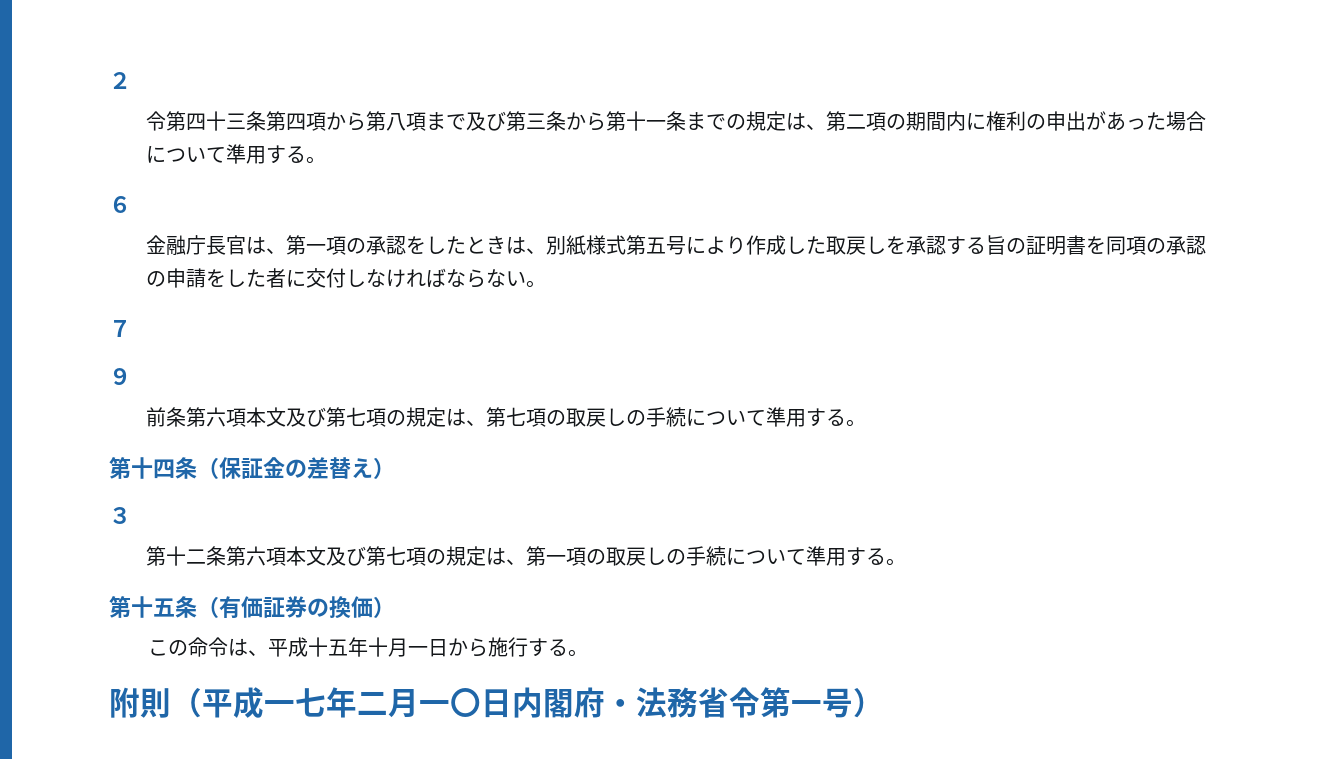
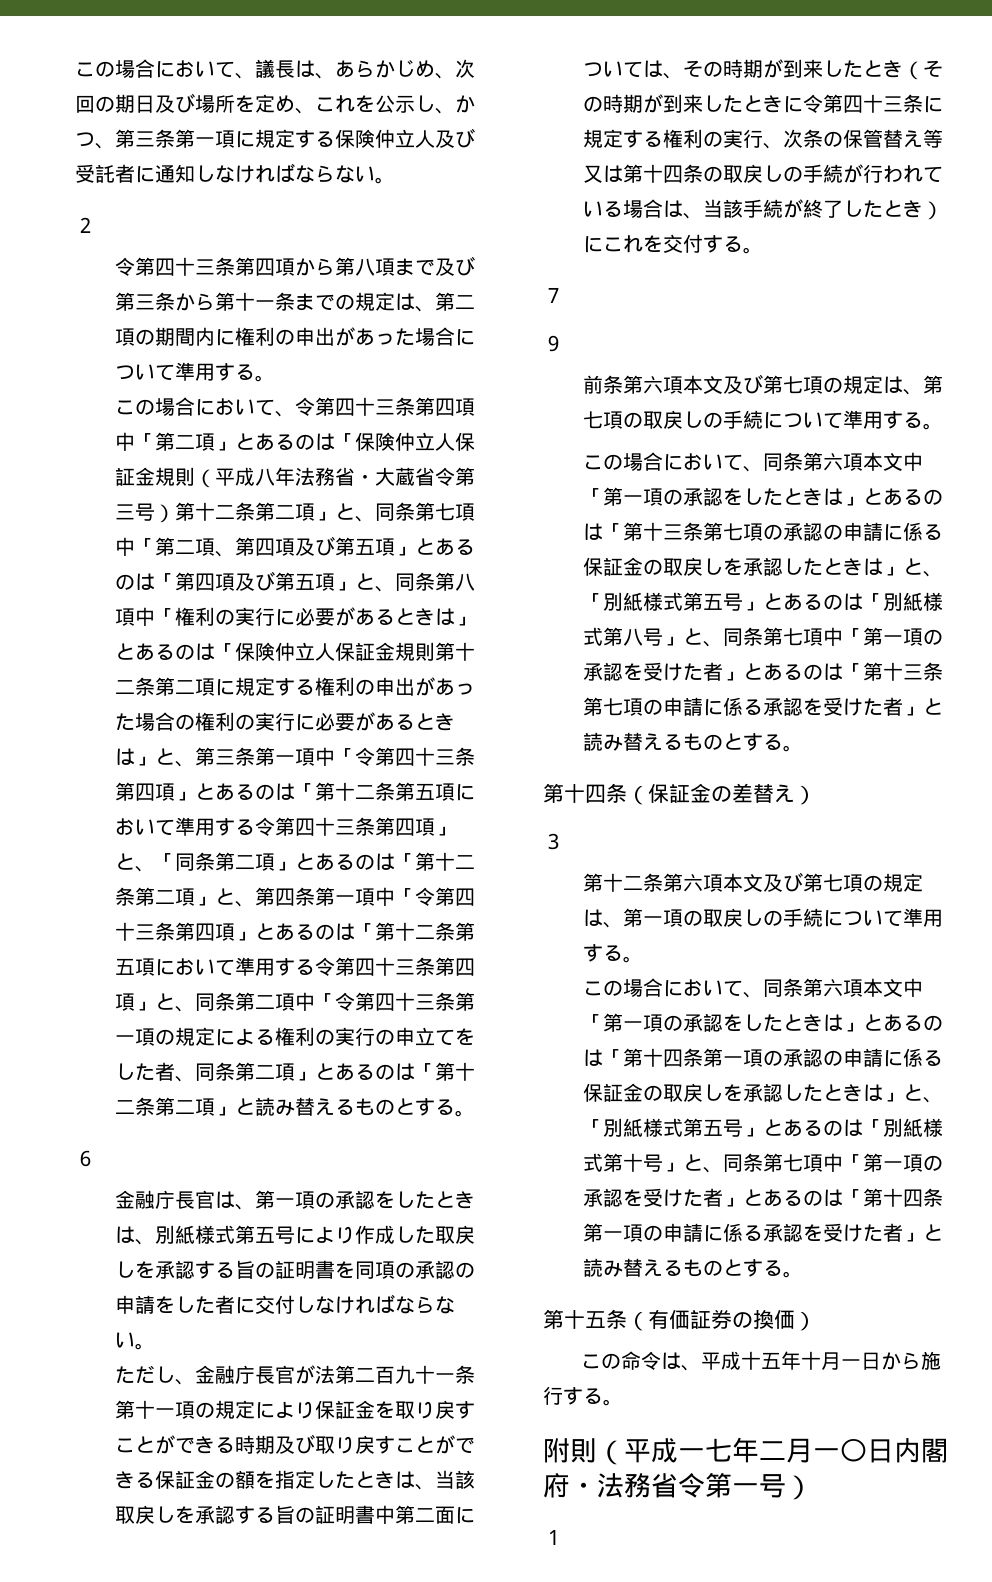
(109, 80) none -> [75,59,475,79] [75,93,475,114] [75,128,475,149] [75,163,395,184] この場合において、議長は、あらかじめ、次回の期日及び場所を定め、これを公示し、かつ、第三条第一項に規定する保険仲立人及び受託者に通知しなければならない。 //
(326, 160) none -> [114,397,475,417] [114,432,475,451] [114,467,475,488] [114,502,475,523] [114,536,475,557] [114,571,475,592] [114,607,475,626] [114,642,475,661] [114,677,475,696] [114,712,455,731] [114,747,475,767] [114,782,475,801] [114,817,455,836] [114,852,475,872] [114,887,475,907] [114,922,475,941] [114,957,475,976] [114,992,475,1012] [114,1027,475,1046] [114,1062,475,1082] [114,1097,475,1117] // この場合において、令第四十三条第四項中「第二項」とあるのは「保険仲立人保証金規則（平成八年法務省・大蔵省令第三号）第十二条第二項」と、同条第七項中「第二項、第四項及び第五項」とあるのは「第四項及び第五項」と、同条第八項中「権利の実行に必要があるときは」とあるのは「保険仲立人保証金規則第十二条第二項に規定する権利の申出があった場合の権利の実行に必要があるときは」と、第三条第一項中「令第四十三条第四項」とあるのは「第十二条第五項において準用する令第四十三条第四項」と、「同条第二項」とあるのは「第十二条第二項」と、第四条第一項中「令第四十三条第四項」とあるのは「第十二条第五項において準用する令第四十三条第四項」と、同条第二項中「令第四十三条第一項の規定による権利の実行の申立てをした者、同条第二項」とあるのは「第十二条第二項」と読み替えるものとする。
(546, 284) none -> [114,1365,475,1385] [114,1400,475,1419] [114,1434,475,1454] [114,1470,475,1490] [114,1505,475,1524] [582,59,943,80] [582,94,943,113] [582,129,943,149] [582,164,943,183] [582,199,943,220] [582,234,763,254] // ただし、金融庁長官が法第二百九十一条第十一項の規定により保証金を取り戻すことができる時期及び取り戻すことができる保証金の額を指定したときは、当該取戻しを承認する旨の証明書中第二面については、その時期が到来したとき（その時期が到来したときに令第四十三条に規定する権利の実行、次条の保管替え等又は第十四条の取戻しの手続が行われている場合は、当該手続が終了したとき）にこれを交付する。
(866, 423) none -> [582,452,923,472] [582,487,943,506] [582,522,943,541] [582,557,943,577] [582,592,943,611] [582,627,943,647] [582,662,943,681] [582,697,943,716] [582,732,803,752] // この場合において、同条第六項本文中「第一項の承認をしたときは」とあるのは「第十三条第七項の承認の申請に係る保証金の取戻しを承認したときは」と、「別紙様式第五号」とあるのは「別紙様式第八号」と、同条第七項中「第一項の承認を受けた者」とあるのは「第十三条第七項の申請に係る承認を受けた者」と読み替えるものとする。
(906, 562) none -> [582,978,923,998] [582,1013,943,1032] [582,1048,943,1067] [582,1083,943,1103] [582,1118,943,1137] [582,1153,943,1173] [582,1188,943,1207] [582,1223,943,1242] [582,1258,803,1278] // この場合において、同条第六項本文中「第一項の承認をしたときは」とあるのは「第十四条第一項の承認の申請に係る保証金の取戻しを承認したときは」と、「別紙様式第五号」とあるのは「別紙様式第十号」と、同条第七項中「第一項の承認を受けた者」とあるのは「第十四条第一項の申請に係る承認を受けた者」と読み替えるものとする。
(884, 703) none -> [543,1529,564,1545] // １

